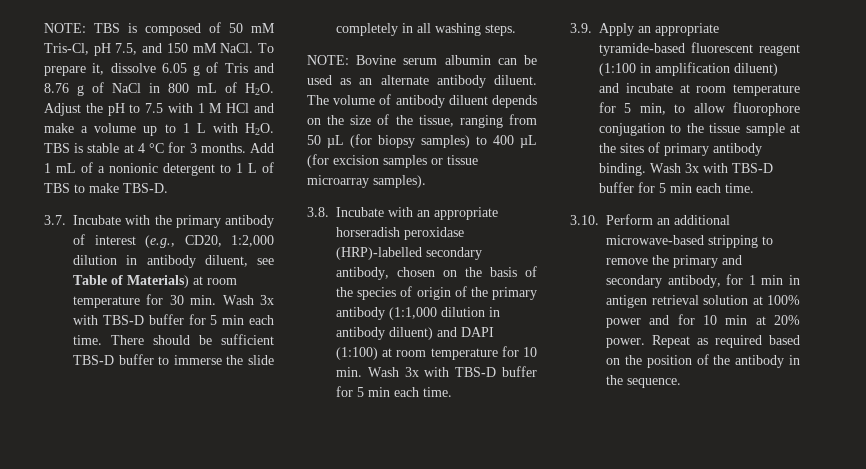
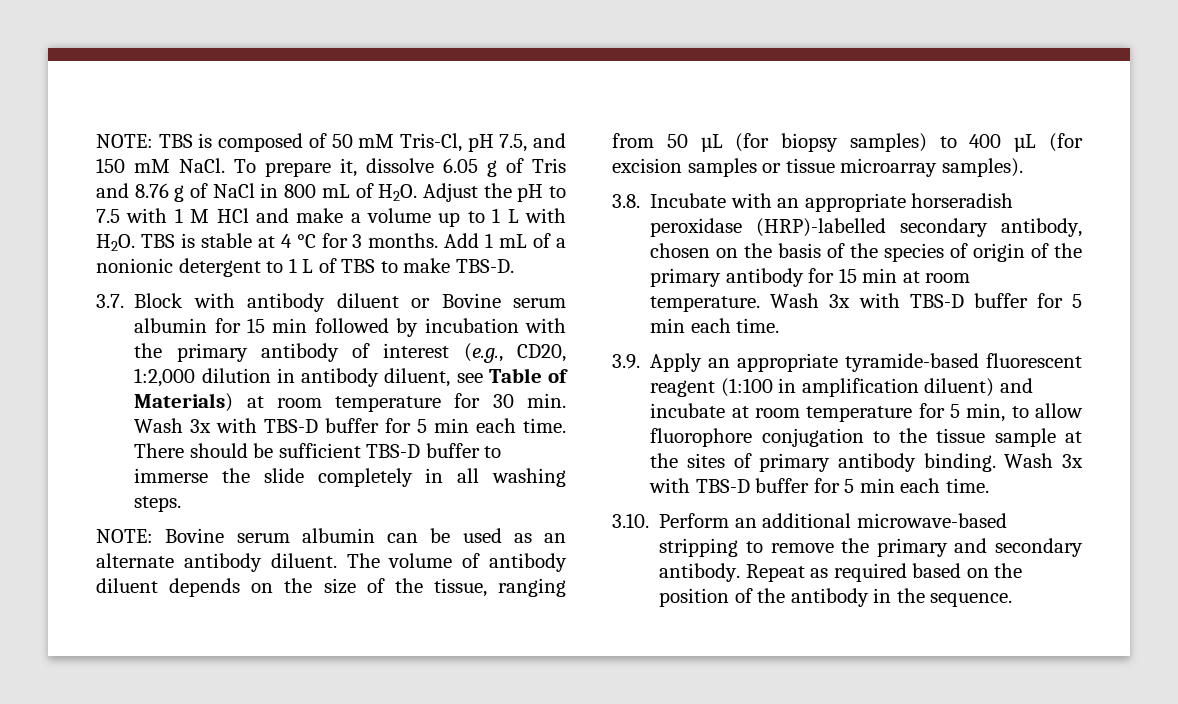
[73,215,121,225] Incubate -> [134,293,566,312] [134,318,519,337] Block with antibody diluent or Bovine serum albumin for 15 min followed by incubation
[389,307,500,320] [336,327,494,340] [336,346,537,360] [336,367,362,377] (1:1,000 dilution in antibody diluent) and DAPI (1:100) at room temperature for 10 min. -> [808,268,971,283] [650,296,761,312] for 15 min at room temperature.
[667,274,800,288] [606,295,800,308] [606,314,800,328] [606,338,645,348] antibody, for 1 min in antigen retrieval solution at 100% power and for 10 min at 20% power. -> [659,563,741,582] antibody.

